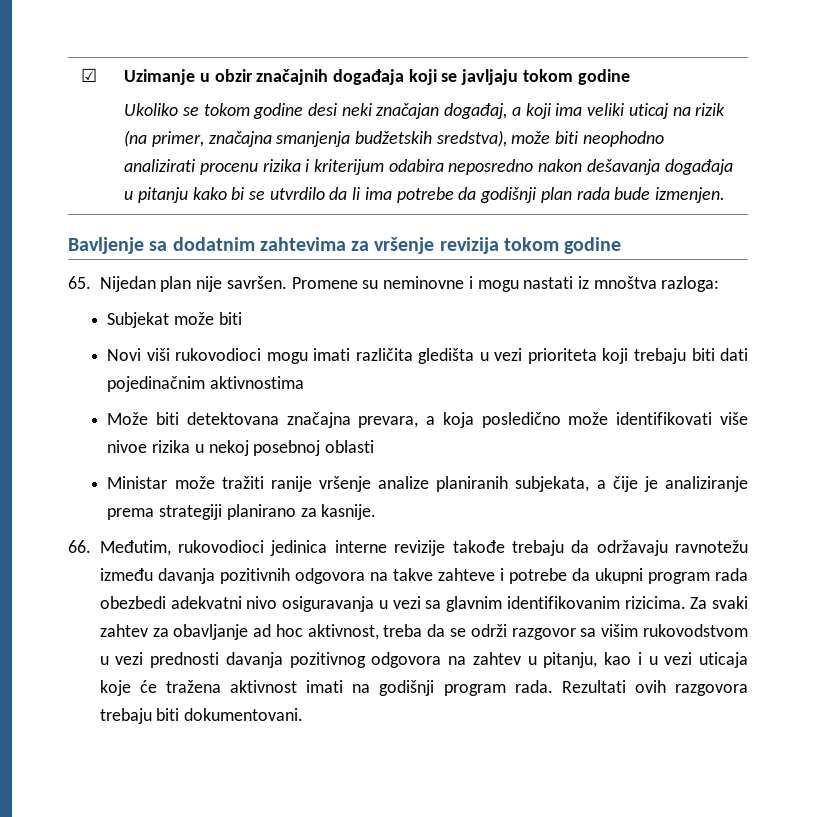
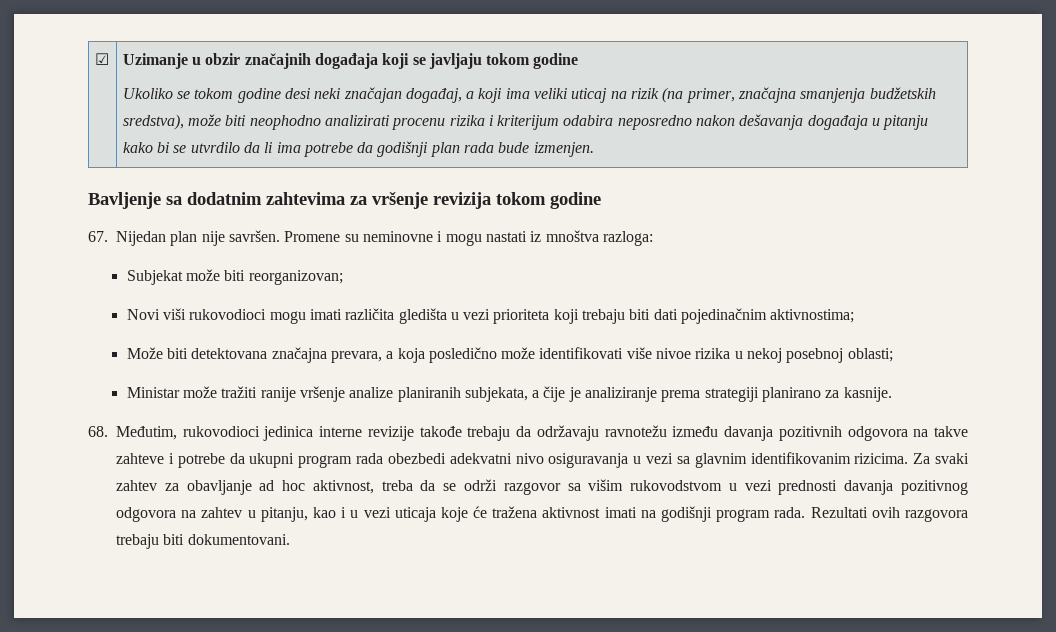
[68,276,91,289] 65. -> [88,231,108,242] 67.
(242, 318) none -> [248,270,343,285] reorganizovan;
[210,376,305,389] aktivnostima -> [770,309,855,323] aktivnostima;
[325,440,375,453] oblasti -> [847,348,893,362] oblasti;
[68,540,91,553] 66. -> [88,426,108,437] 68.

